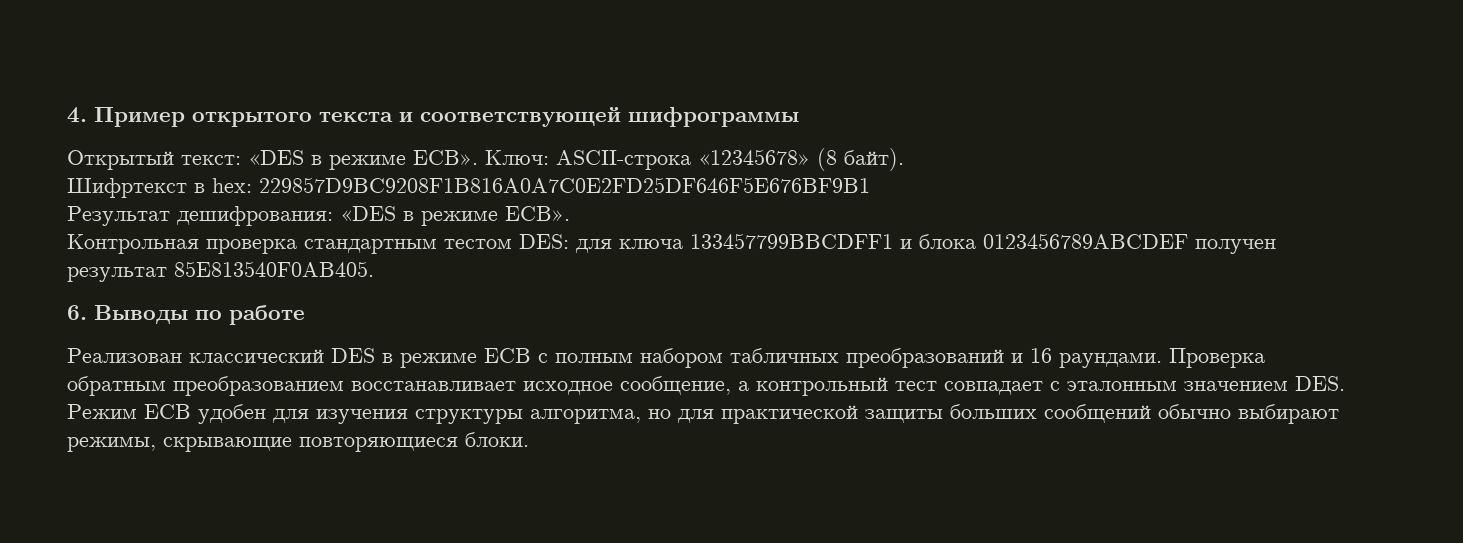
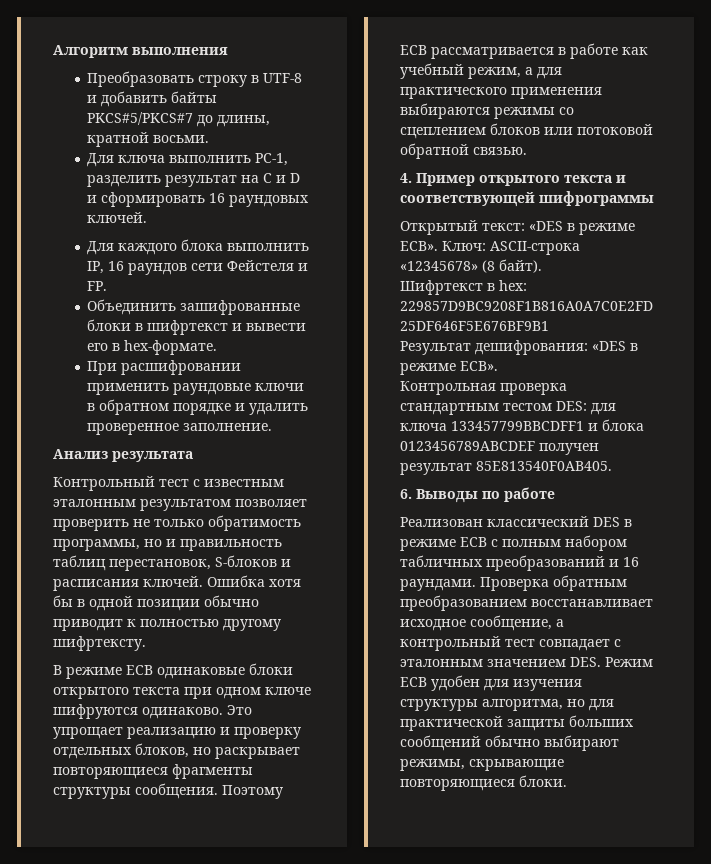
(67, 115) none -> [53,45,228,58] [87,71,303,87] [87,91,218,107] [87,112,271,127] [87,132,210,147] [87,153,289,167] [87,173,301,187] [87,192,310,207] [87,212,148,223] [87,239,310,255] [87,260,309,275] [87,281,108,291] [87,299,301,315] [87,319,307,335] [87,340,218,355] [87,360,242,375] [87,383,305,395] [87,399,309,415] [87,423,273,435] [53,449,193,462] [53,476,284,491] [53,499,307,511] [53,515,301,531] [53,539,282,551] [53,555,291,571] [53,575,301,591] [53,595,259,611] [53,619,281,631] [53,636,146,651] [53,663,293,679] [53,687,311,699] [53,704,252,719] [53,727,301,739] [53,743,300,759] [53,764,253,779] [53,783,283,799] [400,43,648,59] [400,63,562,79] [400,87,602,99] [400,103,574,119] [400,123,653,139] [400,143,527,159] Алгоритм выполнения // Преобразовать строку в UTF-8 и добавить байты PKCS#5/PKCS#7 до длины, кратной восьми. // Для ключа выполнить PC-1, разделить результат на C и D и сформировать 16 раундовых ключей. // Для каждого блока выполнить IP, 16 раундов сети Фейстеля и FP. // Объединить зашифрованные блоки в шифртекст и вывести его в hex-формате. // При расшифровании применить раундовые ключи в обратном порядке и удалить проверенное заполнение. // Анализ результата // Контрольный тест с известным эталонным результатом позволяет проверить не только обратимость программы, но и правильность таблиц перестановок, S-блоков и расписания ключей. Ошибка хотя бы в одной позиции обычно приводит к полностью другому шифртексту. // В режиме ECB одинаковые блоки открытого текста при одном ключе шифруются одинаково. Это упрощает реализацию и проверку отдельных блоков, но раскрывает повторяющиеся фрагменты структуры сообщения. Поэтому ECB рассматривается в работе как учебный режим, а для практического применения выбираются режимы со сцеплением блоков или потоковой обратной связью. //

